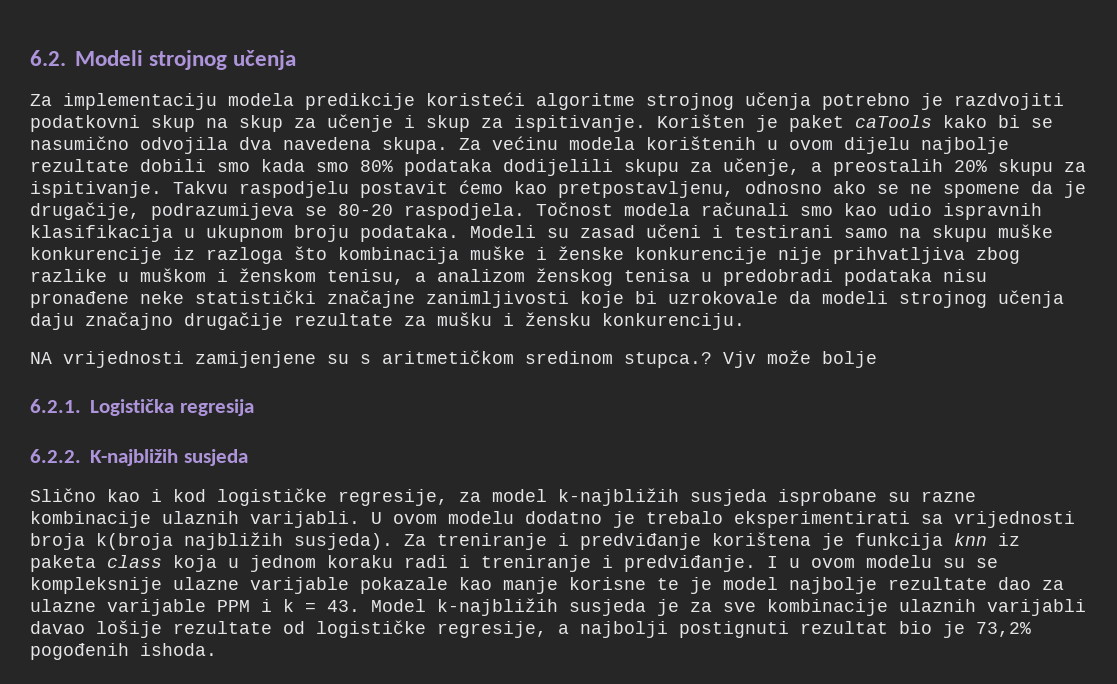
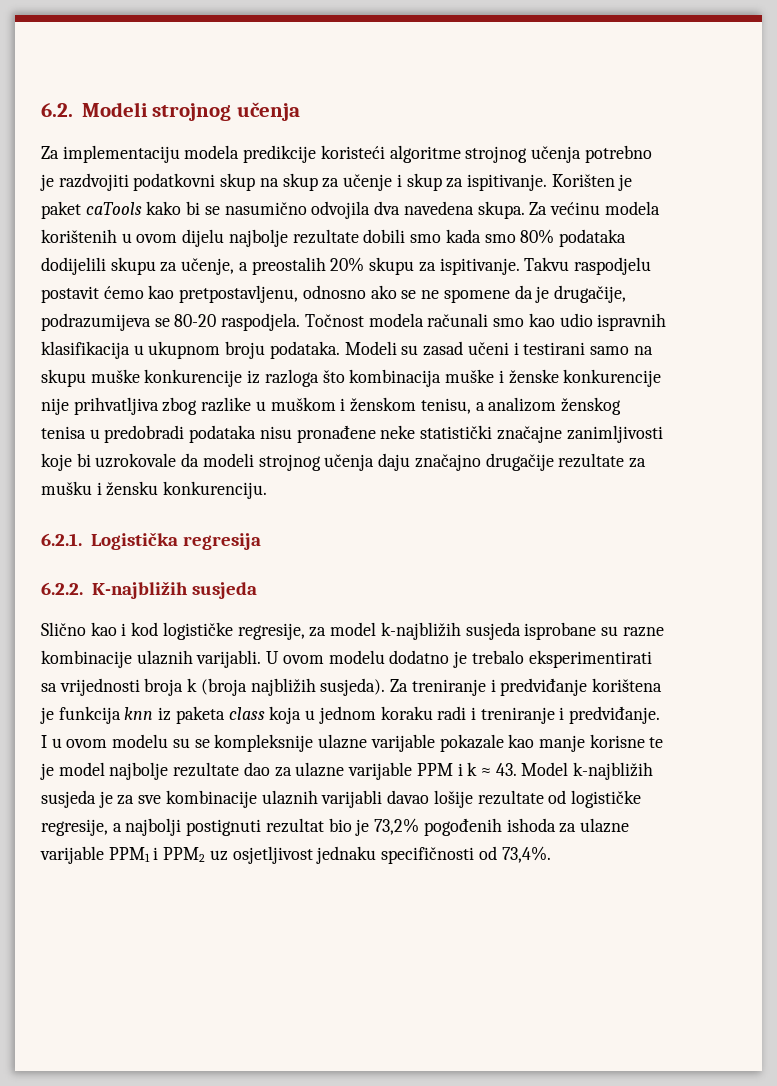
[30,350,877,368] // NA vrijednosti zamijenjene su s aritmetičkom sredinom stupca.? Vjv može bolje -> (268, 490) none
[96,533,173,550] k(broja -> [187,678,247,696] k (broja
[305,602,316,612] = -> [480,768,491,776] ≈
[140,643,217,656] ishoda. -> [506,818,629,833] [40,846,551,864] ishoda za ulazne varijable PPM1 i PPM2 uz osjetljivost jednaku specifičnosti od 73,4%.

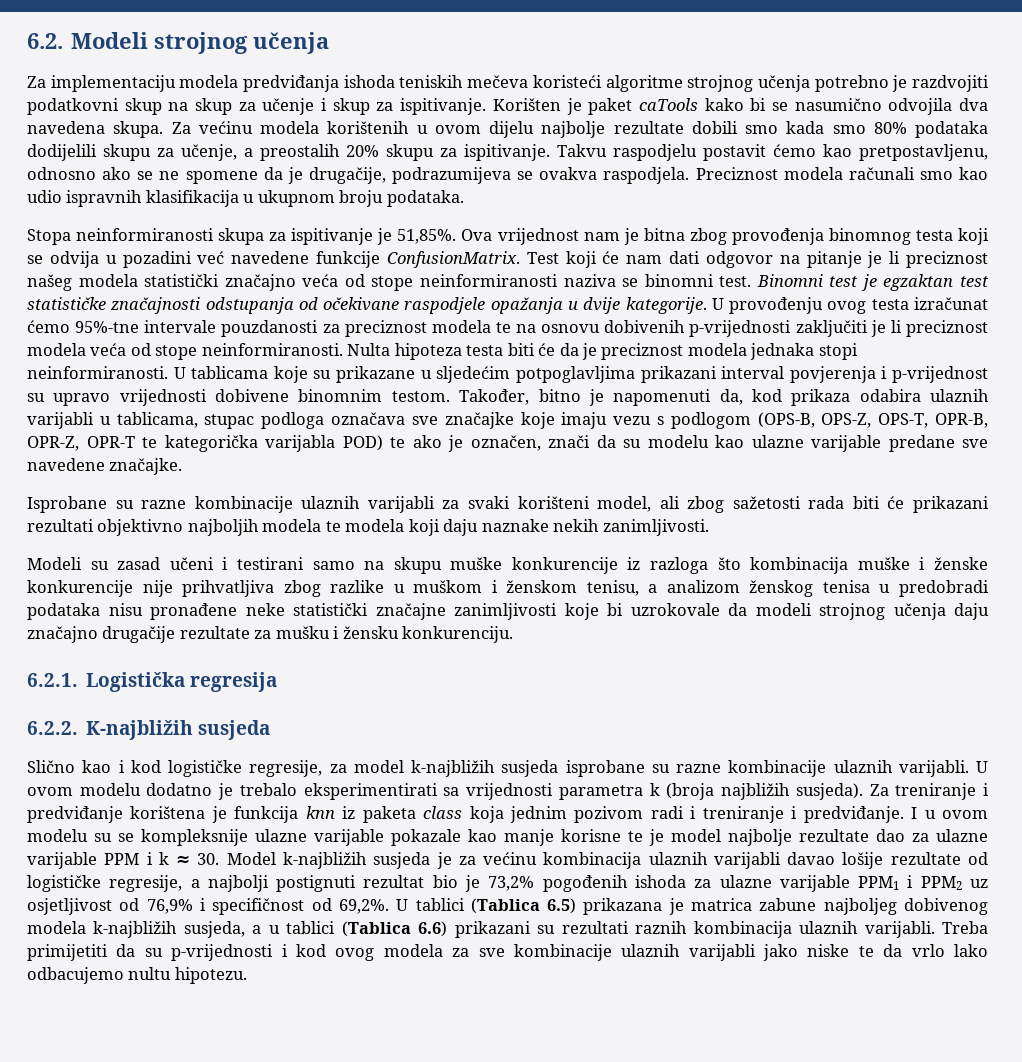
[243,145,317,163] predikcije -> [243,75,529,92] predviđanja ishoda teniskih mečeva
[174,313,364,331] 80-20 raspodjela. Točnost -> [539,167,778,184] ovakva raspodjela. Preciznost
(340, 350) none -> [27,228,989,245] [27,251,989,268] [27,274,989,291] [27,297,989,314] [27,320,988,337] [27,343,858,360] [27,366,989,383] [27,389,990,406] [27,412,988,429] [27,435,988,452] [27,458,183,475] [27,496,989,513] [27,519,709,536] // Stopa neinformiranosti skupa za ispitivanje je 51,85%. Ova vrijednost nam je bitna zbog provođenja binomnog testa koji se odvija u pozadini već navedene funkcije ConfusionMatrix. Test koji će nam dati odgovor na pitanje je li preciznost našeg modela statistički značajno veća od stope neinformiranosti naziva se binomni test. Binomni test je egzaktan test statističke značajnosti odstupanja od očekivane raspodjele opažanja u dvije kategorije. U provođenju ovog testa izračunat ćemo 95%-tne intervale pouzdanosti za preciznost modela te na osnovu dobivenih p-vrijednosti zaključiti je li preciznost modela veća od stope neinformiranosti. Nulta hipoteza testa biti će da je preciznost modela jednaka stopi neinformiranosti. U tablicama koje su prikazane u sljedećim potpoglavljima prikazani interval povjerenja i p-vrijednost su upravo vrijednosti dobivene binomnim testom. Također, bitno je napomenuti da, kod prikaza odabira ulaznih varijabli u tablicama, stupac podloga označava sve značajke koje imaju vezu s podlogom (OPS-B, OPS-Z, OPS-T, OPR-B, OPR-Z, OPR-T te kategorička varijabla POD) te ako je označen, znači da su modelu kao ulazne varijable predane sve navedene značajke. // Isprobane su razne kombinacije ulaznih varijabli za svaki korišteni model, ali zbog sažetosti rada biti će prikazani rezultati objektivno najboljih modela te modela koji daju naznake nekih zanimljivosti. //
[144,678,184,696] broja -> [558,785,643,800] parametra
[305,706,433,724] u jednom koraku -> [510,806,644,823] jednim pozivom
[495,763,517,776] 43. -> [197,853,220,865] 30.
[138,790,257,808] sve kombinacije -> [483,852,642,869] većinu kombinacija
[316,846,551,864] jednaku specifičnosti od 73,4%. -> [119,898,988,915] [27,921,989,938] [27,944,989,961] [27,967,247,984] od 76,9% i specifičnost od 69,2%. U tablici (Tablica 6.5) prikazana je matrica zabune najboljeg dobivenog modela k-najbližih susjeda, a u tablici (Tablica 6.6) prikazani su rezultati raznih kombinacija ulaznih varijabli. Treba primijetiti da su p-vrijednosti i kod ovog modela za sve kombinacije ulaznih varijabli jako niske te da vrlo lako odbacujemo nultu hipotezu.

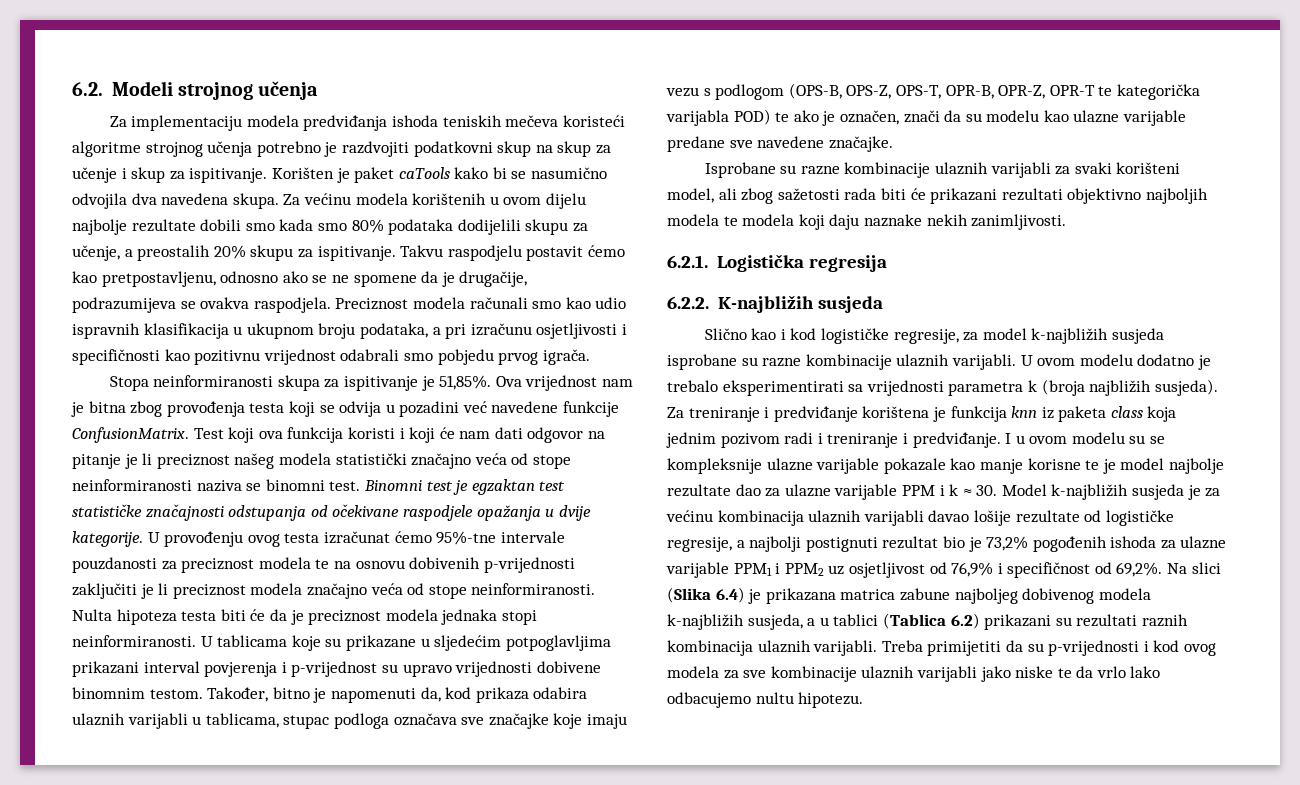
[386,190,464,207] podataka. -> [359,323,627,339] [72,349,590,365] podataka, a pri izračunu osjetljivosti i specifičnosti kao pozitivnu vrijednost odabrali smo pobjedu prvog igrača.
[828,228,911,245] binomnog -> (245, 409) none
(597, 259) none -> [258,427,436,443] ova funkcija koristi i koji
(86, 349) none -> [306,583,367,599] značajno
[27,557,989,574] [27,580,989,597] [27,603,989,620] [27,626,514,643] // Modeli su zasad učeni i testirani samo na skupu muške konkurencije iz razloga što kombinacija muške i ženske konkurencije nije prihvatljiva zbog razlike u muškom i ženskom tenisu, a analizom ženskog tenisa u predobradi podataka nisu pronađene neke statistički značajne zanimljivosti koje bi uzrokovale da modeli strojnog učenja daju značajno drugačije rezultate za mušku i žensku konkurenciju. -> (1067, 222) none
[396,898,684,915] U tablici (Tablica 6.5) prikazana je -> [1167,562,1221,574] [667,587,836,604] Na slici (Slika 6.4) je prikazana
[418,921,448,937] 6.6) -> [950,613,980,629] 6.2)

